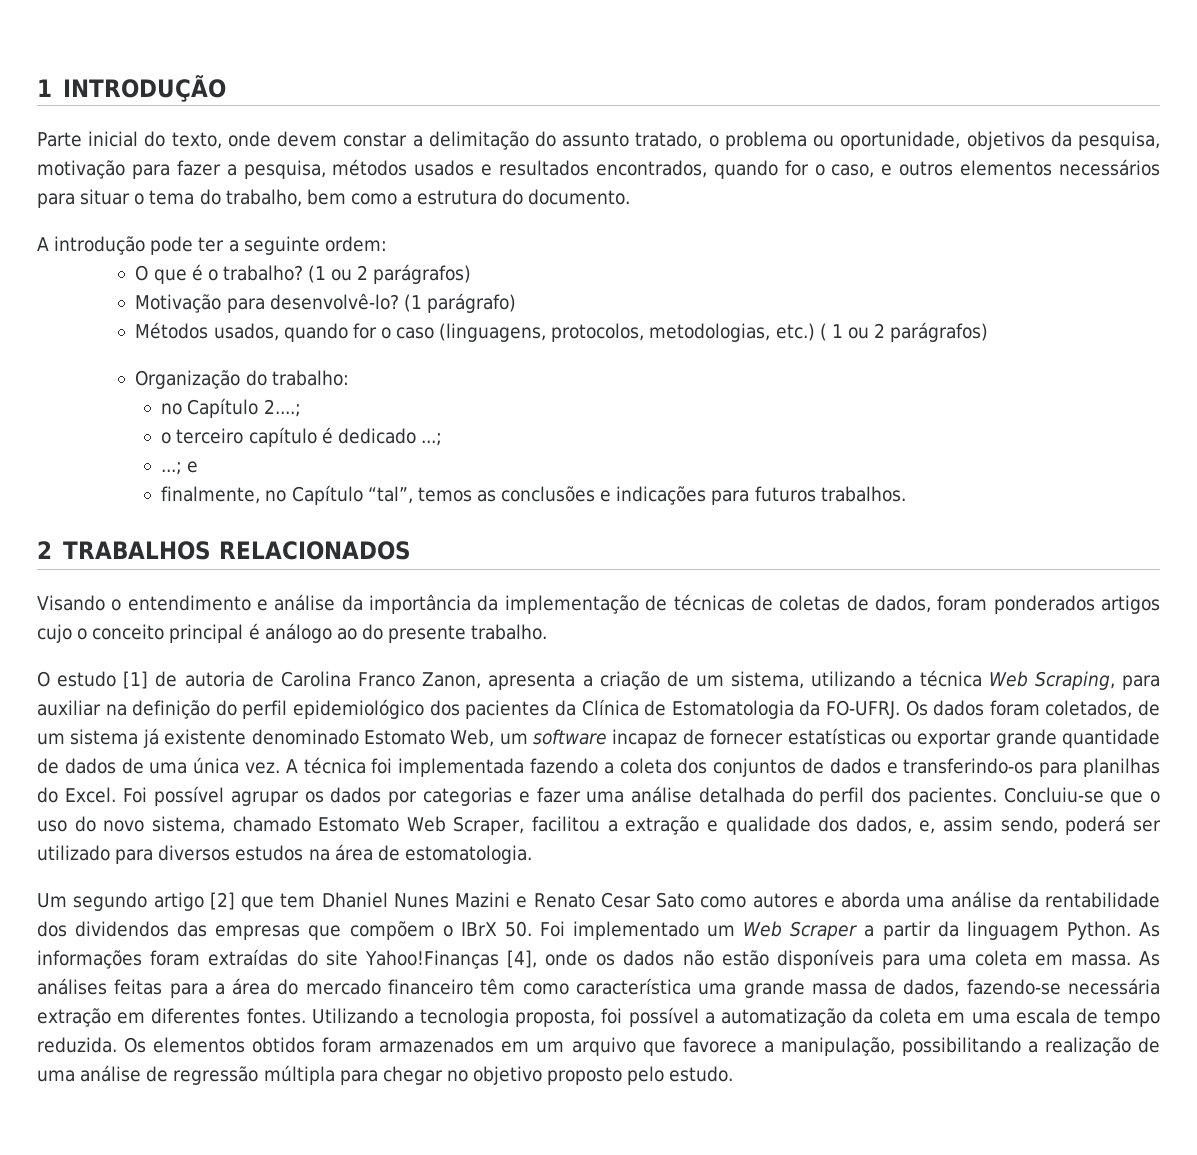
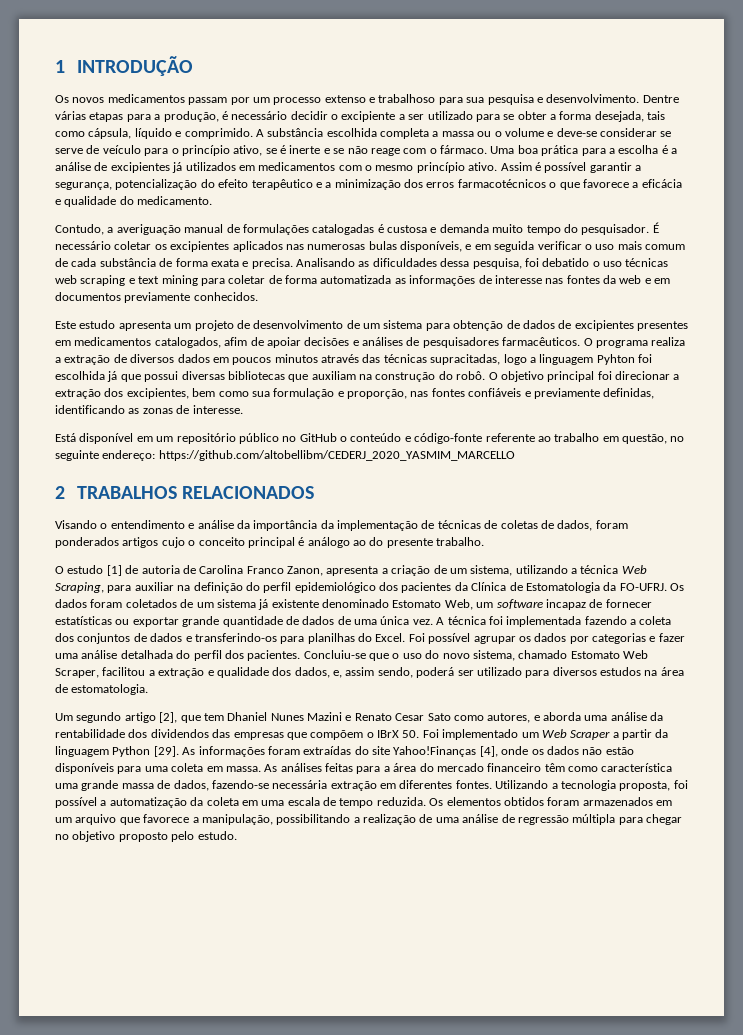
[37,131,1161,150] [37,159,1160,179] [37,189,631,208] [37,236,387,255] [135,264,472,284] [135,293,516,313] [135,322,989,342] [135,370,349,389] [161,398,301,418] [161,427,442,447] [161,461,199,475] [161,485,906,505] Parte inicial do texto, onde devem constar a delimitação do assunto tratado, o problema ou oportunidade, objetivos da pesquisa, motivação para fazer a pesquisa, métodos usados e resultados encontrados, quando for o caso, e outros elementos necessários para situar o tema do trabalho, bem como a estrutura do documento. // A introdução pode ter a seguinte ordem: // O que é o trabalho? (1 ou 2 parágrafos) // Motivação para desenvolvê-lo? (1 parágrafo) // Métodos usados, quando for o caso (linguagens, protocolos, metodologias, etc.) ( 1 ou 2 parágrafos) // Organização do trabalho: // no Capítulo 2....; // o terceiro capítulo é dedicado ...; // ...; e // finalmente, no Capítulo “tal”, temos as conclusões e indicações para futuros trabalhos. -> [55,94,679,105] [55,111,666,122] [55,128,672,139] [55,145,677,156] [55,162,641,173] [55,179,682,190] [55,196,213,207] [55,222,659,235] [55,241,685,252] [55,258,669,269] [55,275,671,286] [55,292,258,303] [55,320,688,331] [55,337,686,348] [55,354,652,365] [55,371,680,382] [55,388,655,399] [55,405,243,414] [55,433,685,444] [55,450,515,461] Os novos medicamentos passam por um processo extenso e trabalhoso para sua pesquisa e desenvolvimento. Dentre várias etapas para a produção, é necessário decidir o excipiente a ser utilizado para se obter a forma desejada, tais como cápsula, líquido e comprimido. A substância escolhida completa a massa ou o volume e deve-se considerar se serve de veículo para o princípio ativo, se é inerte e se não reage com o fármaco. Uma boa prática para a escolha é a análise de excipientes já utilizados em medicamentos com o mesmo princípio ativo. Assim é possível garantir a segurança, potencialização do efeito terapêutico e a minimização dos erros farmacotécnicos o que favorece a eficácia e qualidade do medicamento. // Contudo, a averiguação manual de formulações catalogadas é custosa e demanda muito tempo do pesquisador. É necessário coletar os excipientes aplicados nas numerosas bulas disponíveis, e em seguida verificar o uso mais comum de cada substância de forma exata e precisa. Analisando as dificuldades dessa pesquisa, foi debatido o uso técnicas web scraping e text mining para coletar de forma automatizada as informações de interesse nas fontes da web e em documentos previamente conhecidos. // Este estudo apresenta um projeto de desenvolvimento de um sistema para obtenção de dados de excipientes presentes em medicamentos catalogados, afim de apoiar decisões e análises de pesquisadores farmacêuticos. O programa realiza a extração de diversos dados em poucos minutos através das técnicas supracitadas, logo a linguagem Pyhton foi escolhida já que possui diversas bibliotecas que auxiliam na construção do robô. O objetivo principal foi direcionar a extração dos excipientes, bem como sua formulação e proporção, nas fontes confiáveis e previamente definidas, identificando as zonas de interesse. // Está disponível em um repositório público no GitHub o conteúdo e código-fonte referente ao trabalho em questão, no seguinte endereço: https://github.com/altobellibm/CEDERJ_2020_YASMIM_MARCELLO
[1045,700,1133,718] coletados, -> [125,599,177,608] coletados
[209,892,235,910] [2] -> [159,712,178,723] [2],
[752,893,818,908] autores -> [487,713,531,723] autores,
[1066,921,1131,940] Python. -> [112,746,179,757] Python [29].

